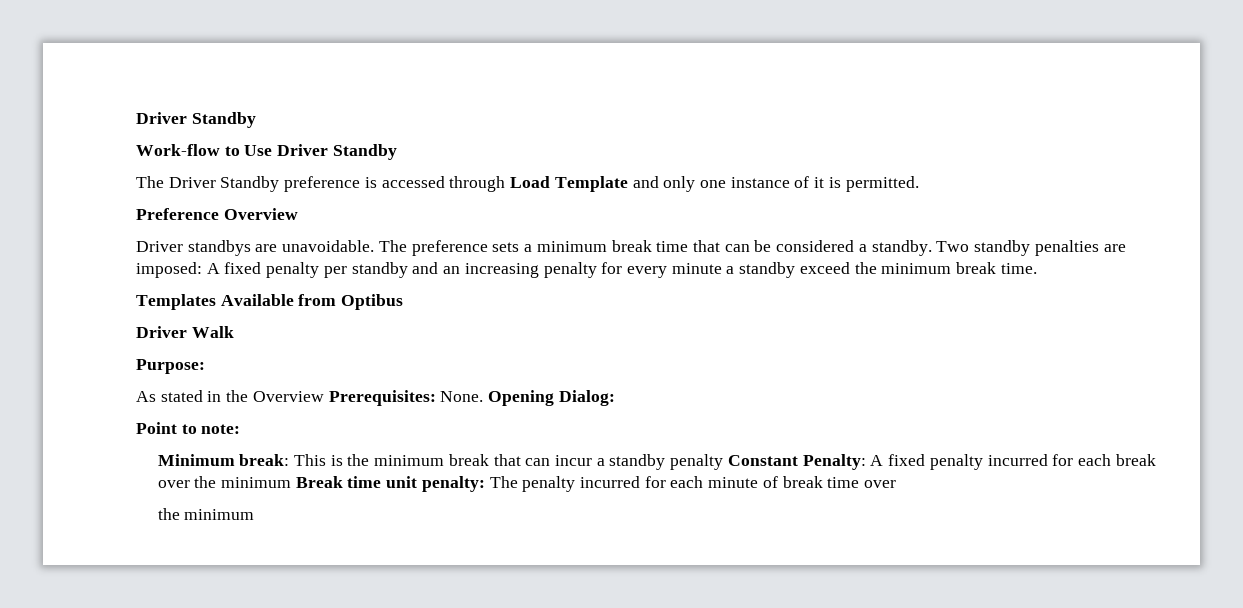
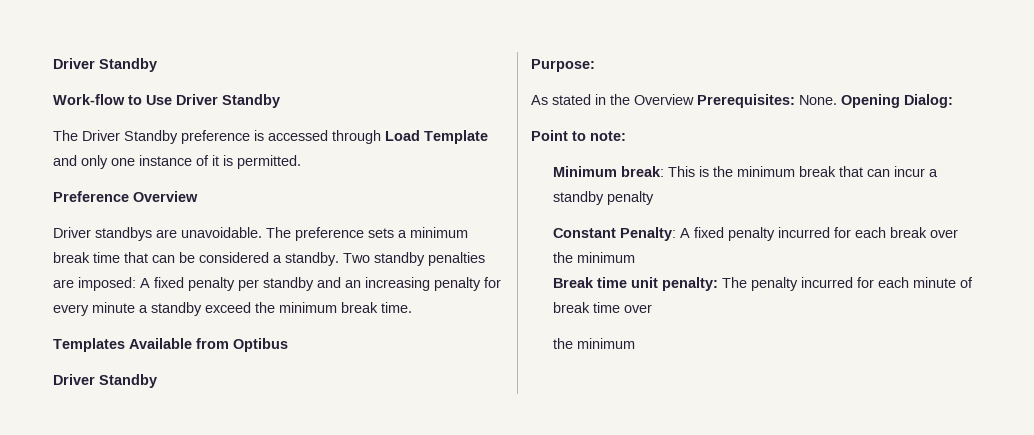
[191,326,234,338] Walk -> [99,374,157,388] Standby
(724, 462) none -> (654, 198) //
(291, 482) none -> (635, 257) //

